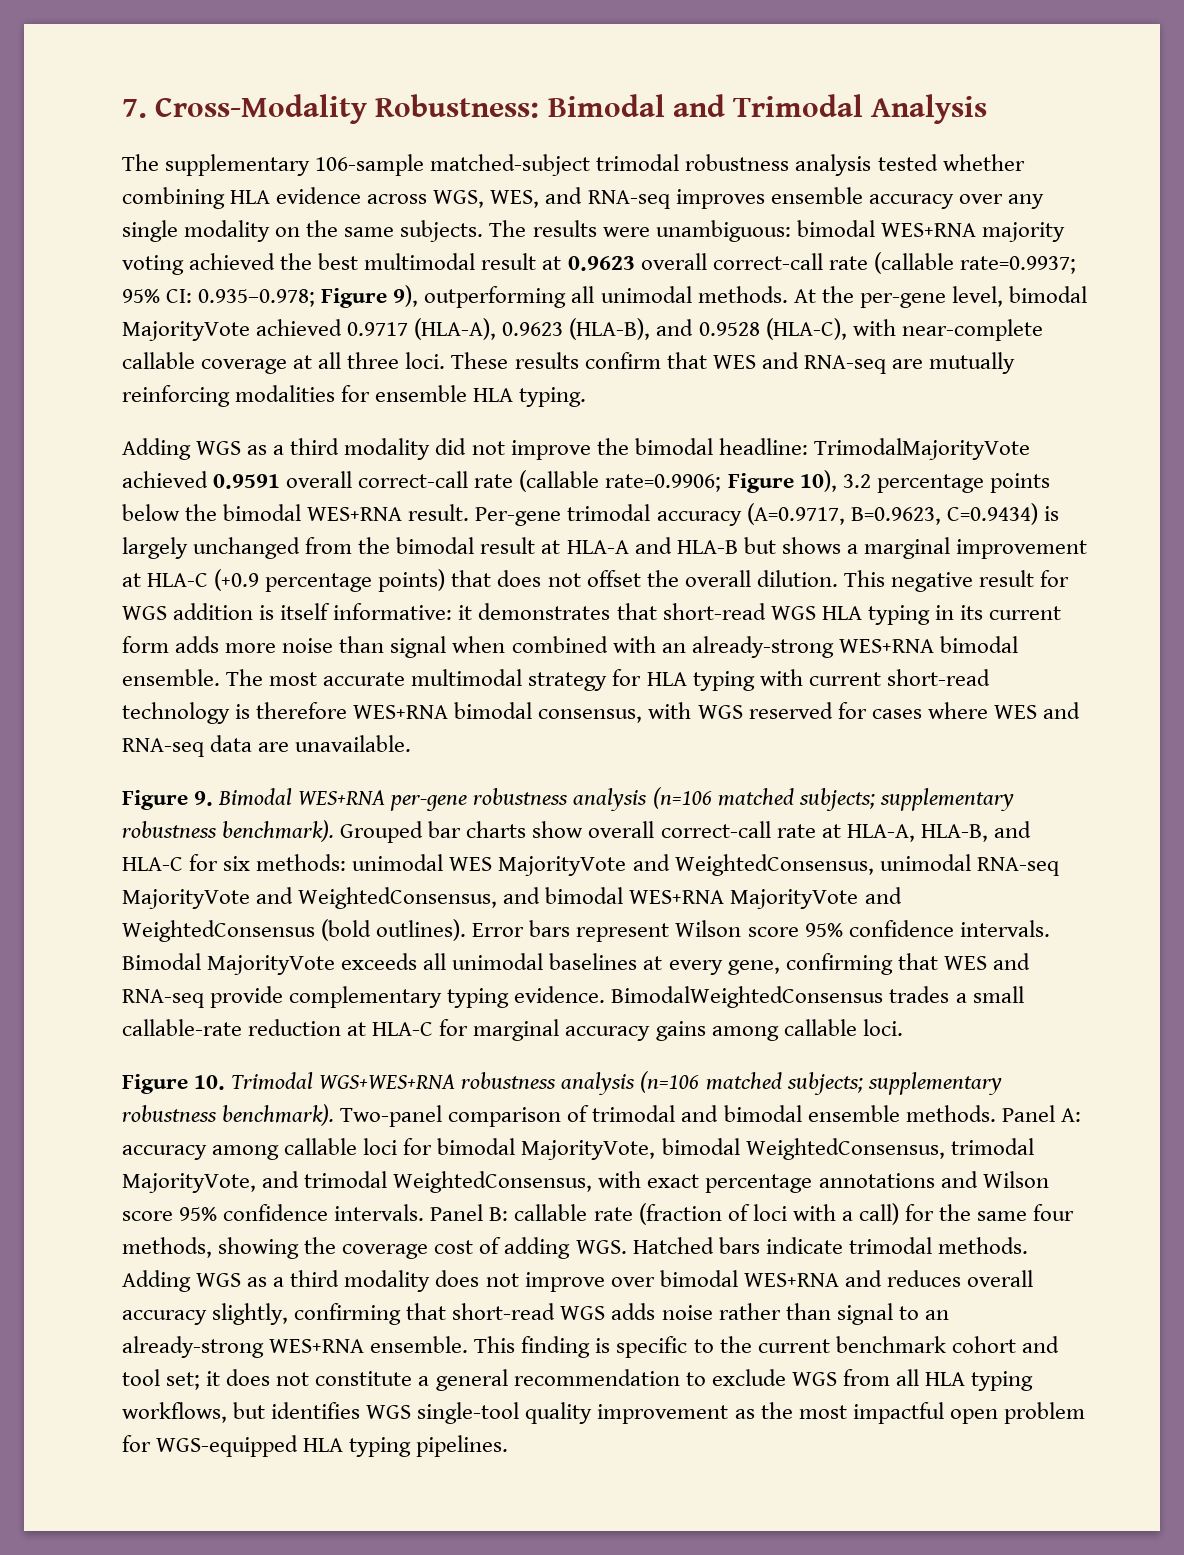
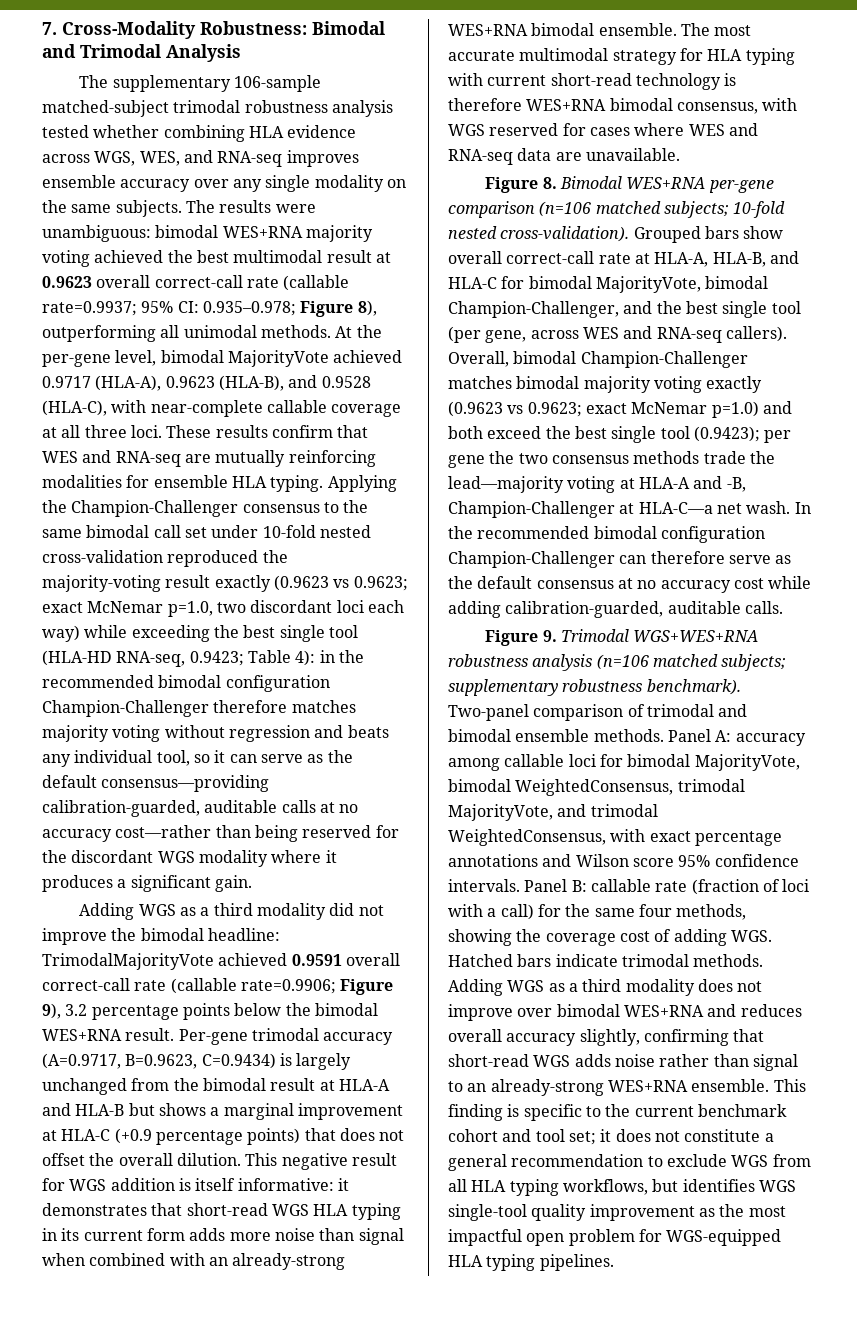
[393,285,419,307] 9), -> [357,300,377,316] 8),
(587, 397) none -> [327,475,397,492] [42,500,369,517] [42,525,371,538] [42,550,288,567] [42,575,408,592] [42,600,404,617] [42,625,358,642] [42,650,364,667] [42,675,330,692] [42,700,356,717] [42,725,389,742] [42,750,353,767] [42,775,270,792] [42,800,359,817] [42,825,399,842] [42,850,337,867] [42,875,252,892] Applying the Champion-Challenger consensus to the same bimodal call set under 10-fold nested cross-validation reproduced the majority-voting result exactly (0.9623 vs 0.9623; exact McNemar p=1.0, two discordant loci each way) while exceeding the best single tool (HLA-HD RNA-seq, 0.9423; Table 4): in the recommended bimodal configuration Champion-Challenger therefore matches majority voting without regression and beats any individual tool, so it can serve as the default consensus—providing calibration-guarded, auditable calls at no accuracy cost—rather than being reserved for the discordant WGS modality where it produces a significant gain.
[799,470,837,492] 10), -> [42,1003,61,1019] 9),
[194,791,214,806] 9. -> [542,177,557,189] 8.
[473,787,1014,811] [122,820,527,843] robustness analysis (n=106 matched subjects; supplementary robustness benchmark). Grouped bar charts -> [448,201,786,218] [448,226,739,243] comparison (n=106 matched subjects; 10-fold nested cross-validation). Grouped bars
[223,854,1059,876] [122,887,902,909] [122,919,1050,942] [122,953,1030,975] [122,986,1024,1008] [122,1019,903,1041] [122,1074,226,1094] six methods: unimodal WES MajorityVote and WeightedConsensus, unimodal RNA-seq MajorityVote and WeightedConsensus, and bimodal WES+RNA MajorityVote and WeightedConsensus (bold outlines). Error bars represent Wilson score 95% confidence intervals. Bimodal MajorityVote exceeds all unimodal baselines at every gene, confirming that WES and RNA-seq provide complementary typing evidence. BimodalWeightedConsensus trades a small callable-rate reduction at HLA-C for marginal accuracy gains among callable loci. // Figure 10. -> [528,276,769,293] [448,301,801,318] [448,326,787,343] [448,351,748,368] [448,376,763,393] [448,401,792,418] [448,426,792,443] [448,451,775,468] [448,476,746,493] [448,501,811,518] [448,526,765,543] [448,551,792,568] [448,576,812,593] [448,601,783,618] [485,630,557,646] bimodal MajorityVote, bimodal Champion-Challenger, and the best single tool (per gene, across WES and RNA-seq callers). Overall, bimodal Champion-Challenger matches bimodal majority voting exactly (0.9623 vs 0.9623; exact McNemar p=1.0) and both exceed the best single tool (0.9423); per gene the two consensus methods trade the lead—majority voting at HLA-A and -B, Champion-Challenger at HLA-C—a net wash. In the recommended bimodal configuration Champion-Challenger can therefore serve as the default consensus at no accuracy cost while adding calibration-guarded, auditable calls. // Figure 9.

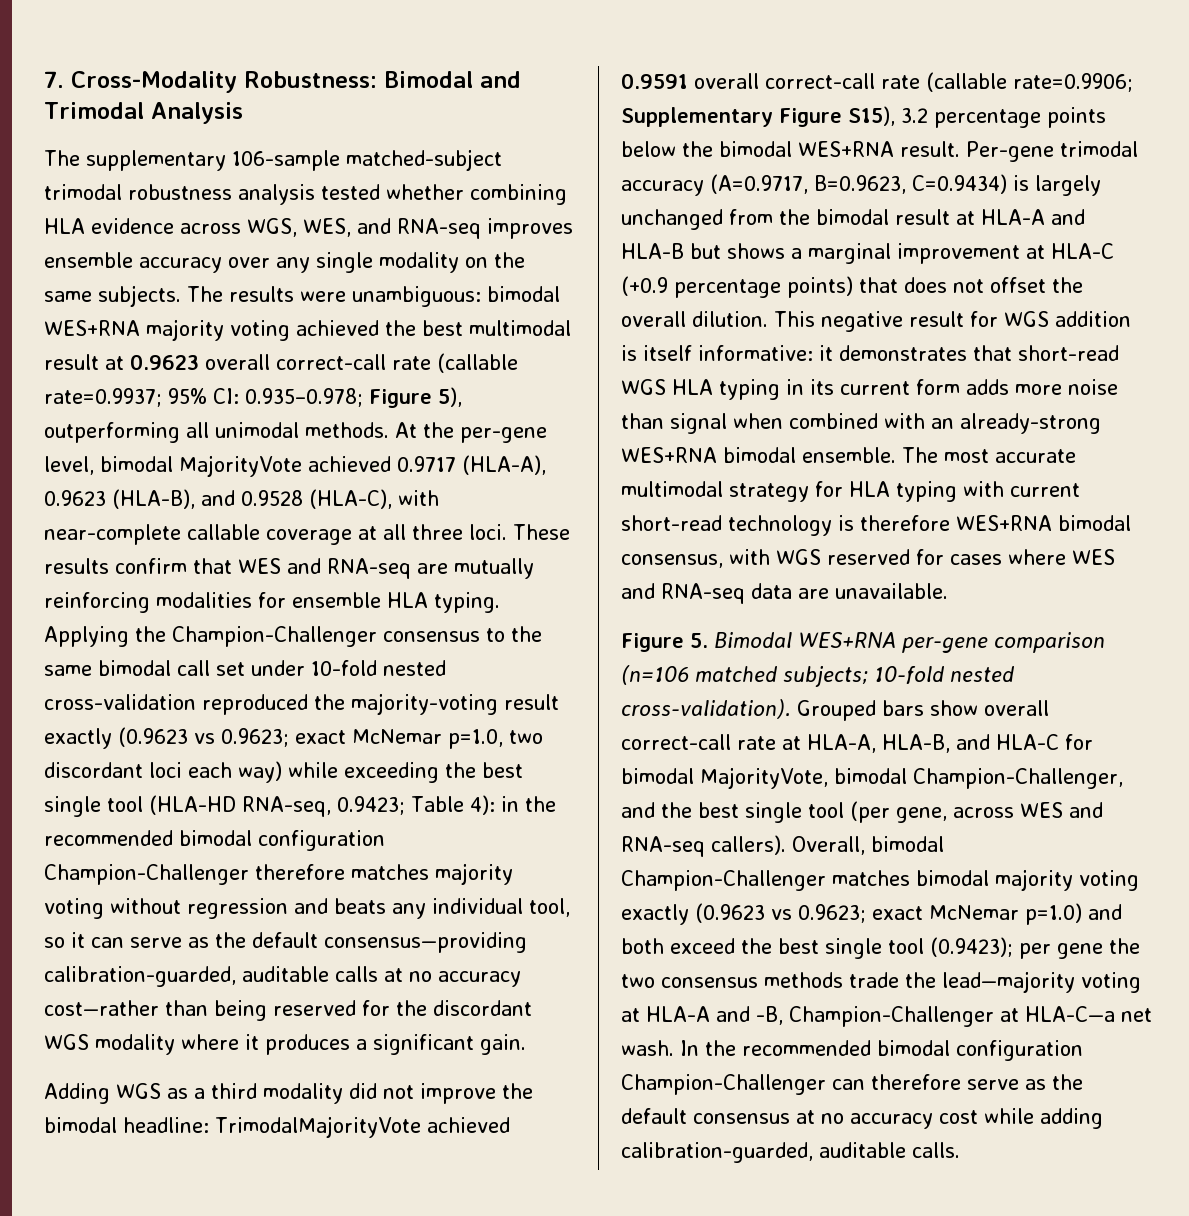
[357,300,377,316] 8), -> [438,387,462,407] 5),
[340,979,394,995] [42,1003,61,1019] Figure 9), -> [621,106,895,127] Supplementary Figure S15),
[542,177,557,189] 8. -> [690,633,708,648] 5.
[485,629,759,646] [448,654,787,671] [448,679,741,696] [448,704,748,721] [448,729,806,746] [448,754,800,771] [448,779,745,796] [448,804,658,821] [448,829,782,846] [448,854,799,867] [448,879,810,895] [448,904,747,920] [448,929,772,946] [448,954,764,967] [448,979,763,996] [448,1004,802,1021] [448,1029,765,1046] [448,1054,798,1071] [448,1079,806,1096] [448,1104,787,1121] [448,1129,774,1145] [448,1154,811,1171] [448,1179,796,1196] [448,1204,786,1221] [448,1229,782,1246] [448,1254,614,1271] // Figure 9. Trimodal WGS+WES+RNA robustness analysis (n=106 matched subjects; supplementary robustness benchmark). Two-panel comparison of trimodal and bimodal ensemble methods. Panel A: accuracy among callable loci for bimodal MajorityVote, bimodal WeightedConsensus, trimodal MajorityVote, and trimodal WeightedConsensus, with exact percentage annotations and Wilson score 95% confidence intervals. Panel B: callable rate (fraction of loci with a call) for the same four methods, showing the coverage cost of adding WGS. Hatched bars indicate trimodal methods. Adding WGS as a third modality does not improve over bimodal WES+RNA and reduces overall accuracy slightly, confirming that short-read WGS adds noise rather than signal to an already-strong WES+RNA ensemble. This finding is specific to the current benchmark cohort and tool set; it does not constitute a general recommendation to exclude WGS from all HLA typing workflows, but identifies WGS single-tool quality improvement as the most impactful open problem for WGS-equipped HLA typing pipelines. -> (960, 1150) none

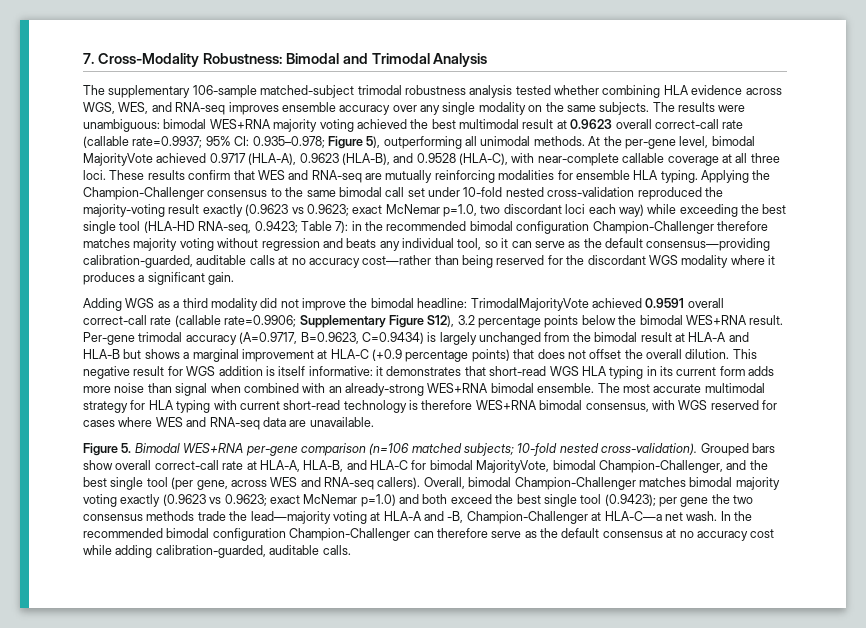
[469,795,495,815] 4): -> [335,221,349,233] 7):
[848,106,895,126] S15), -> [427,315,455,327] S12),

